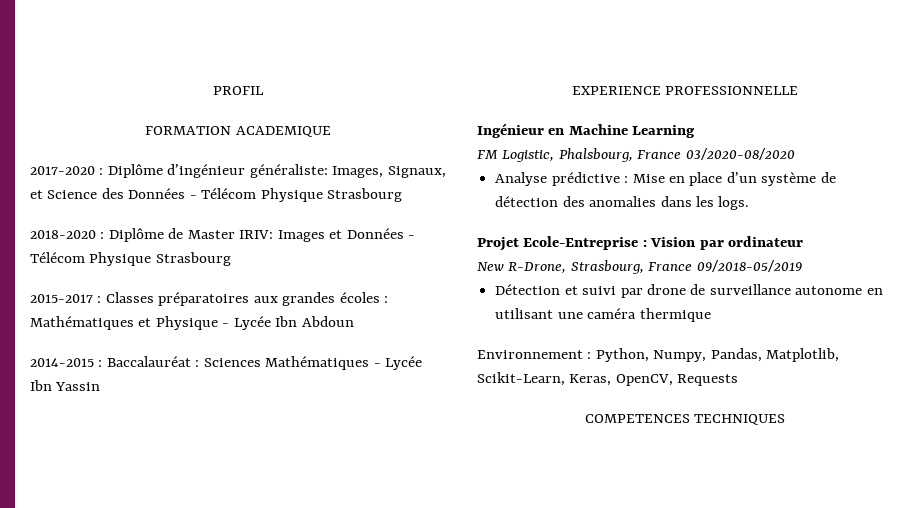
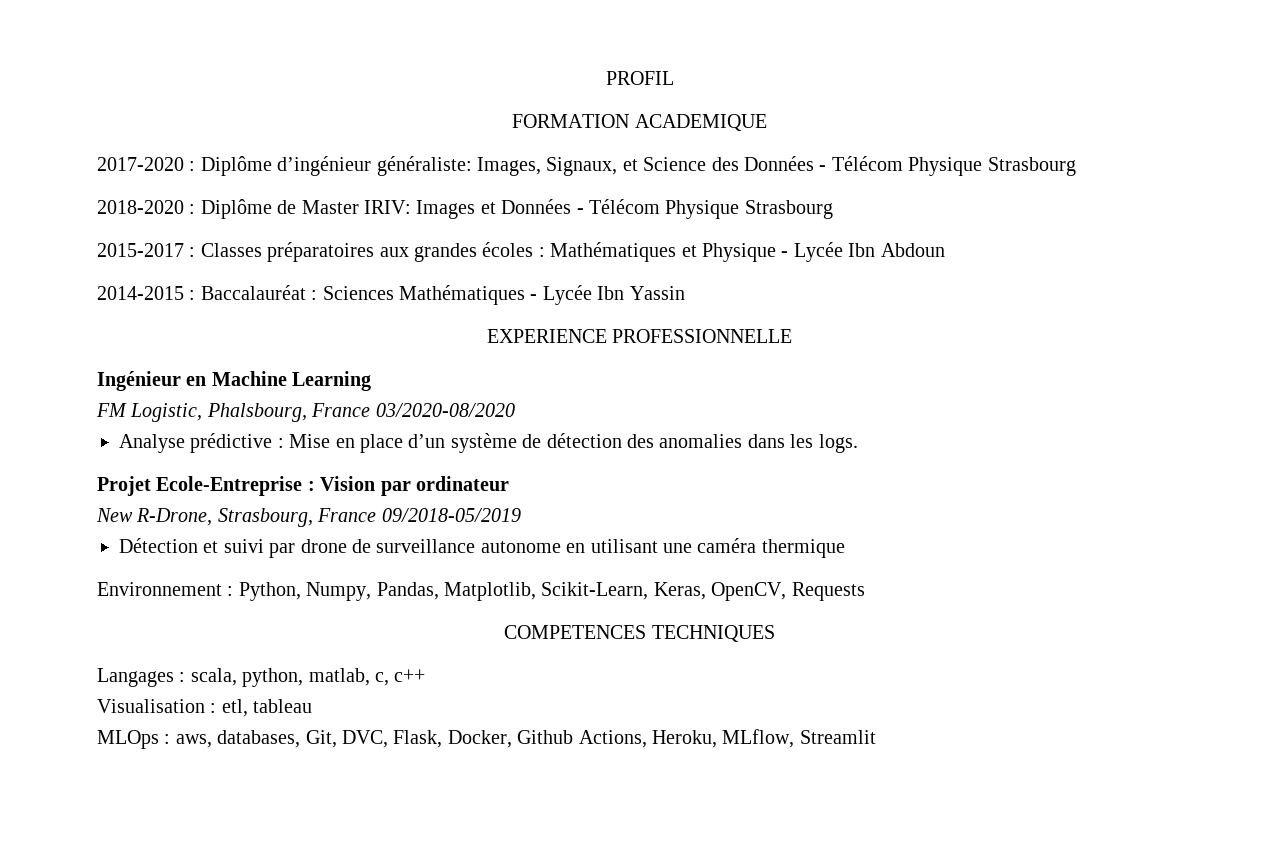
(786, 419) none -> [97,668,426,687] [97,699,313,717] [97,729,876,749] // Langages : scala, python, matlab, c, c++ // Visualisation : etl, tableau // MLOps : aws, databases, Git, DVC, Flask, Docker, Github Actions, Heroku, MLflow, Streamlit

